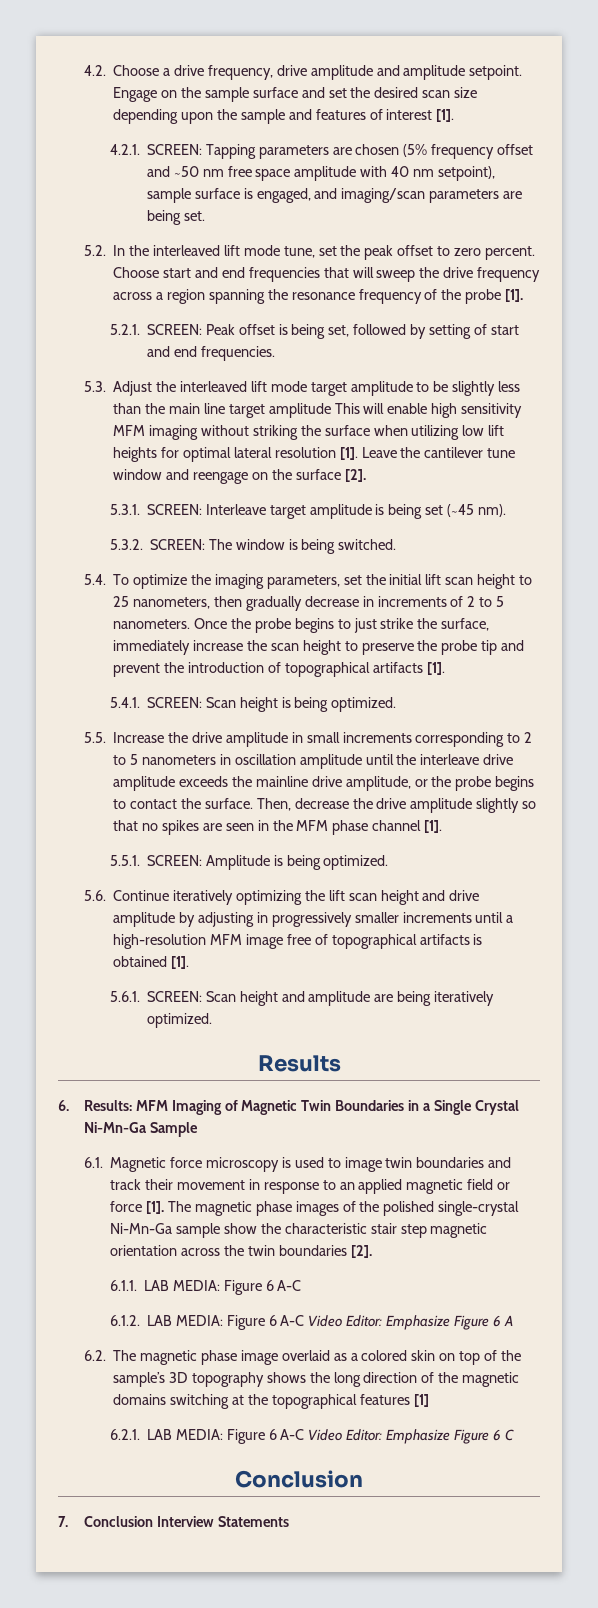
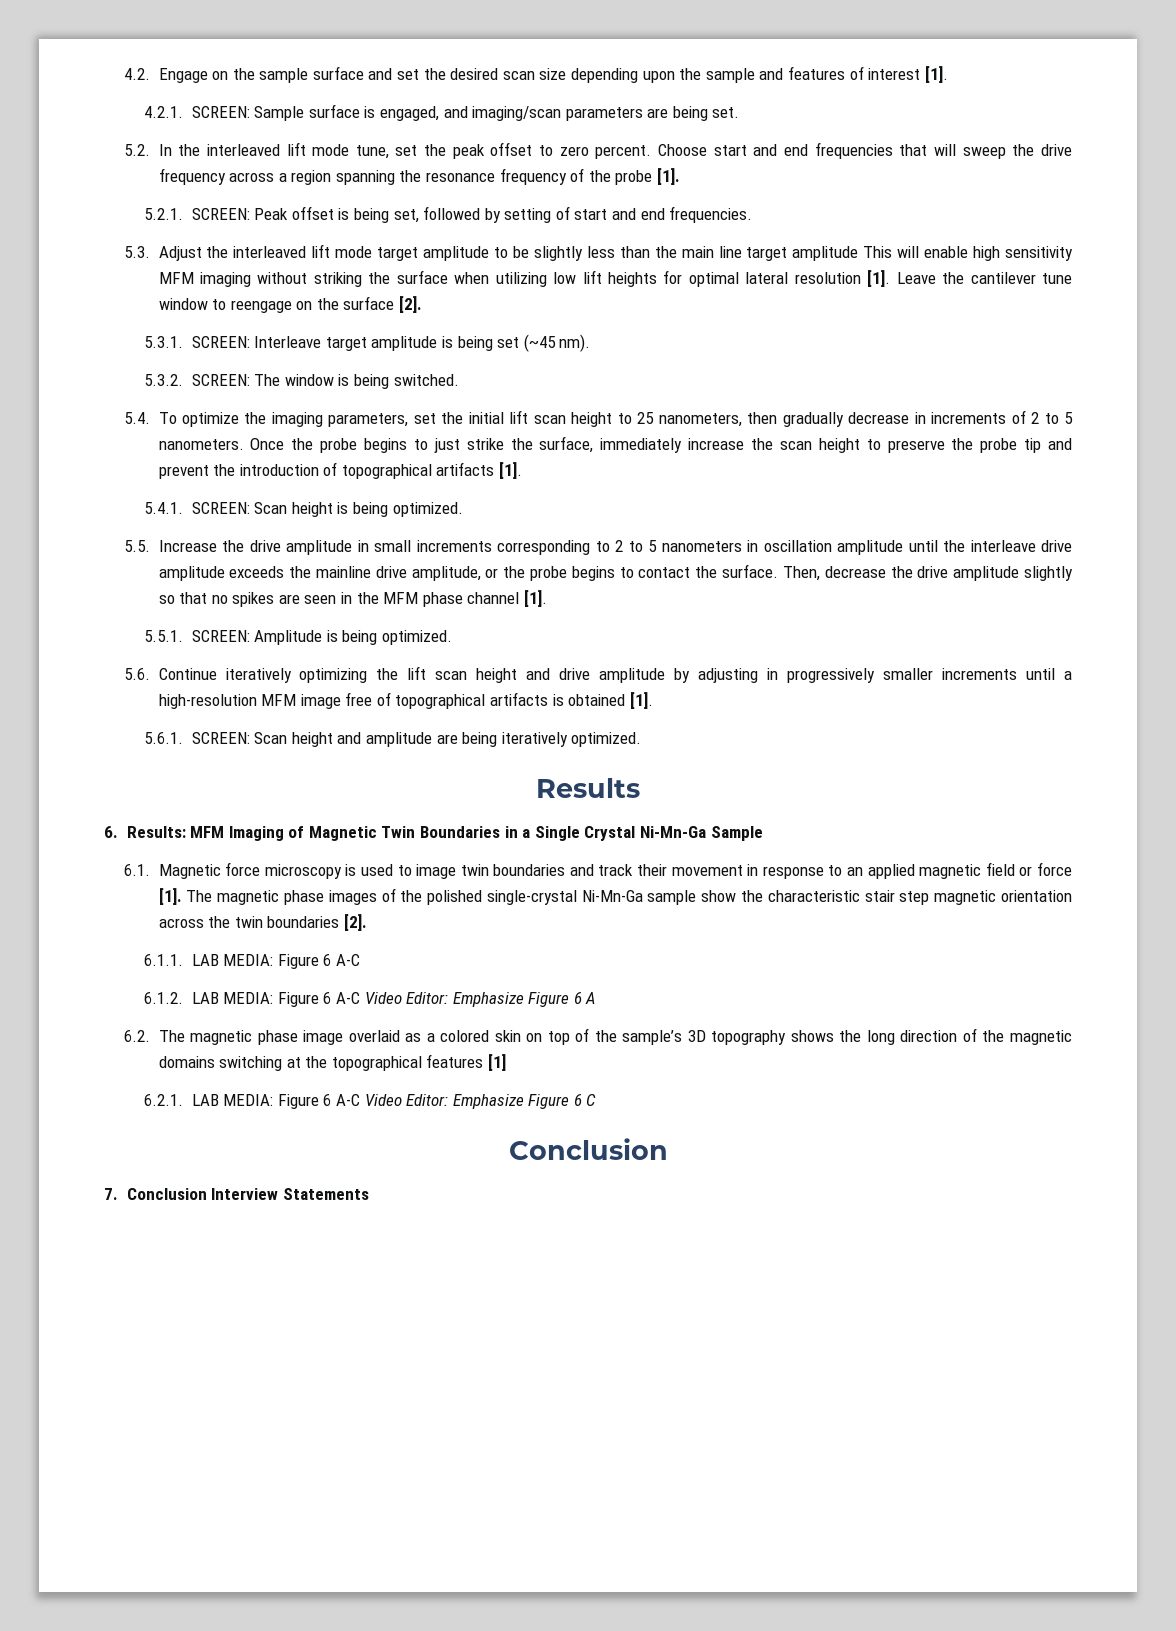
[113,65,523,80] Choose a drive frequency, drive amplitude and amplitude setpoint. -> (151, 74) none
[205,144,534,159] [146,166,496,181] [146,188,191,203] Tapping parameters are chosen (5% frequency offset and ~50 nm free space amplitude with 40 nm setpoint), sample -> [254,106,305,121] Sample
[165,469,189,480] and -> [212,299,227,310] to

